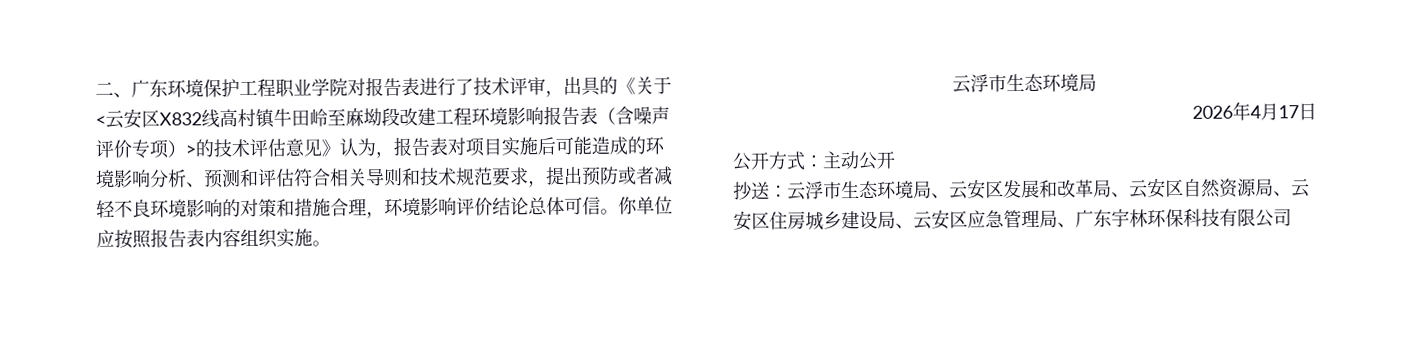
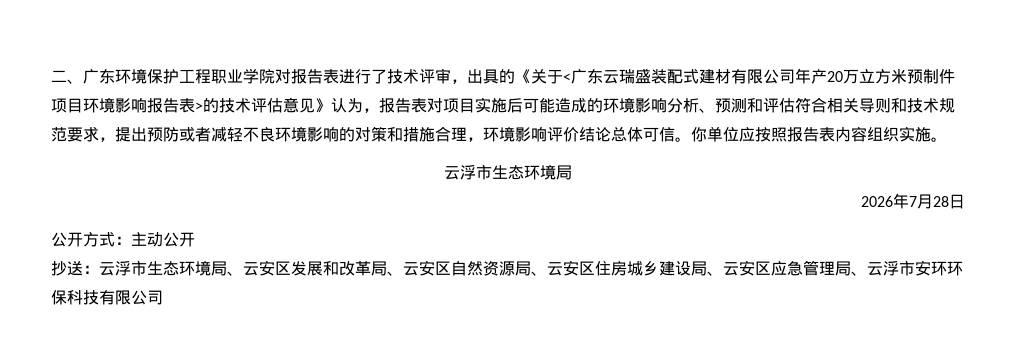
[105,105,670,129] [95,139,186,159] 云安区X832线高村镇牛田岭至麻坳段改建工程环境影响报告表（含噪声评价专项） -> [571,68,955,84] [51,97,195,113] 广东云瑞盛装配式建材有限公司年产20万立方米预制件项目环境影响报告表
[1250,103,1299,121] 4月17 -> [909,194,949,209] 7月28
[1075,208,1148,228] 广东宇林 -> [867,260,947,276] 云浮市安环

